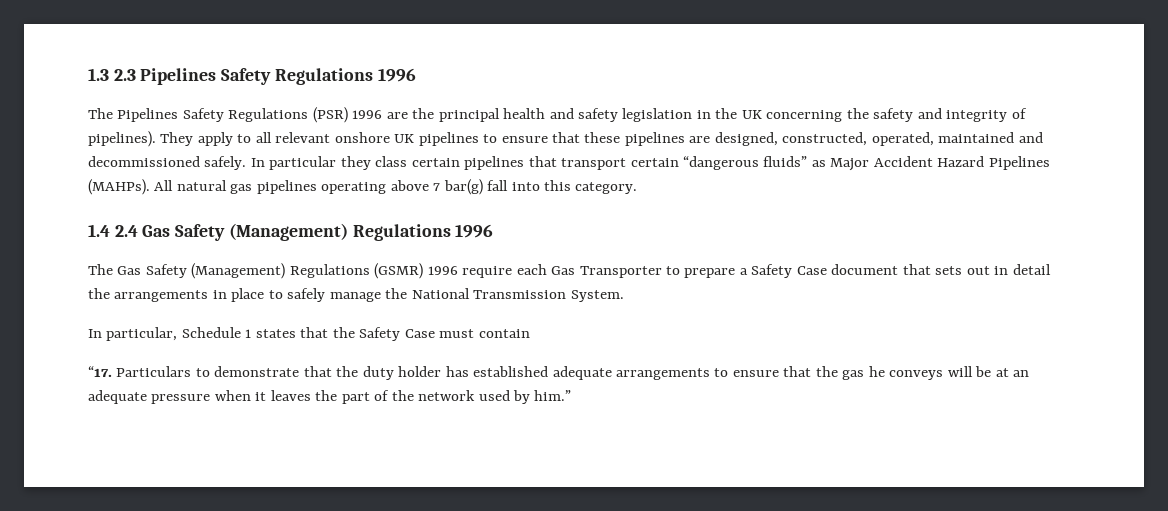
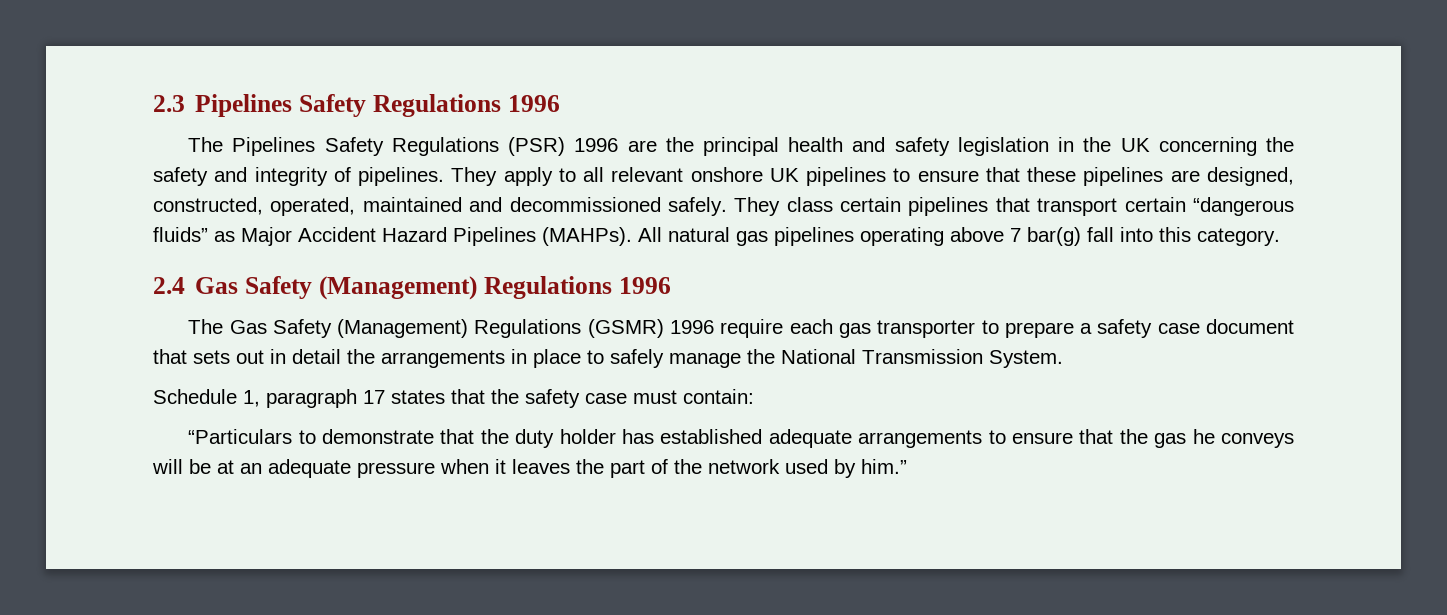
[88,68,109,81] 1.3 -> (153, 103) none
[88,131,156,147] pipelines). -> [358,167,445,186] pipelines.
[250,156,371,170] In particular they -> [734,197,781,216] They
[88,224,110,237] 1.4 -> (1280, 237) none
[551,266,662,278] Gas Transporter -> [838,320,976,338] gas transporter
[751,264,827,278] Safety Case -> [1097,319,1200,338] safety case
[88,327,530,341] [88,366,192,377] In particular, Schedule 1 states that the Safety Case must contain // “17. Particulars -> [153,389,754,408] [188,429,293,444] Schedule 1, paragraph 17 states that the safety case must contain: // “Particulars

